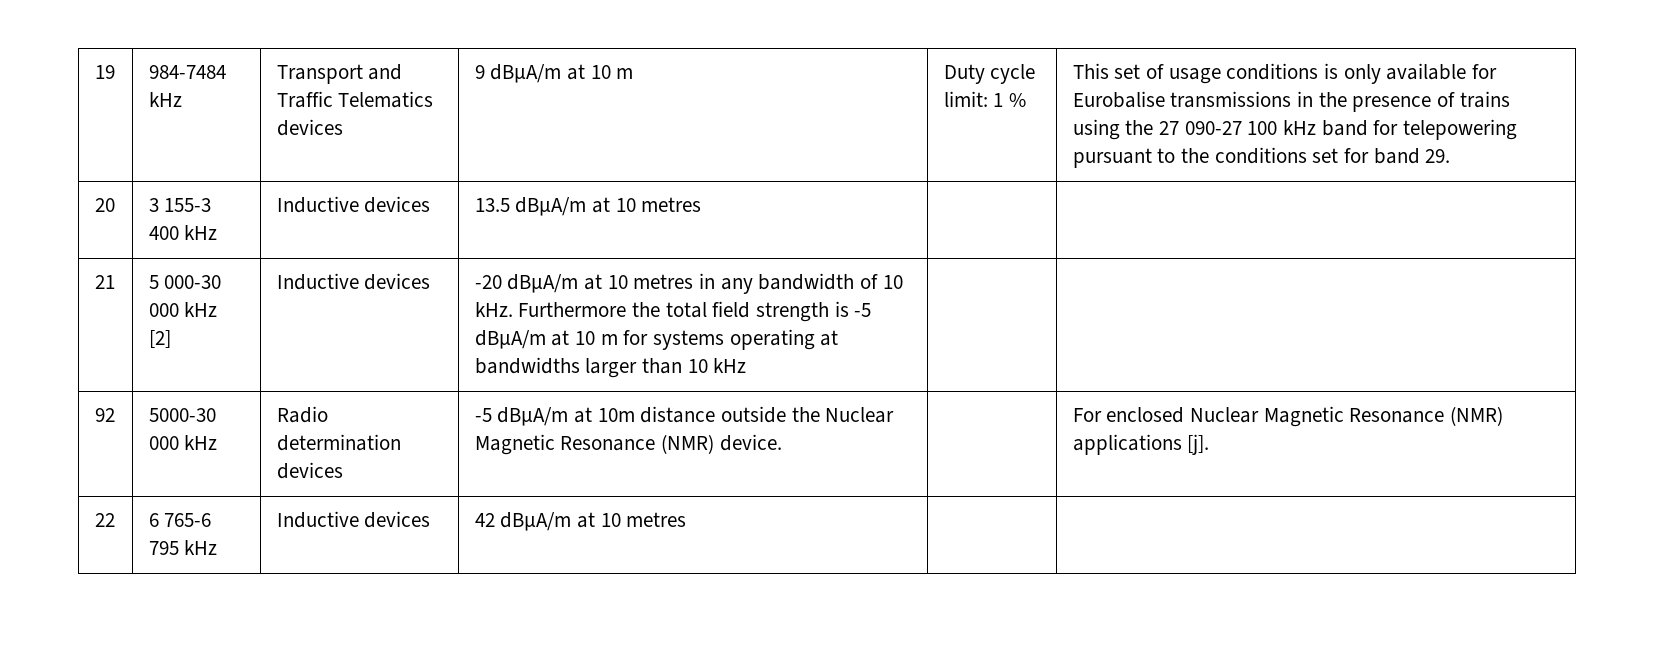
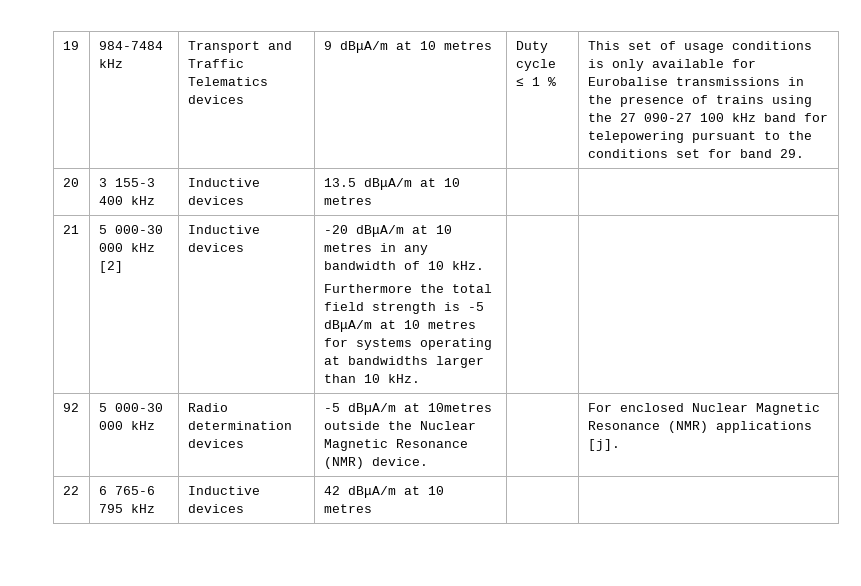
[616,68,634,79] m -> [443,41,492,50] metres
[943,91,988,107] limit: -> [515,78,524,86] ≤
(513, 309) none -> (484, 265) //
[600,334,618,345] m -> [427,320,476,329] metres
[713,358,747,373] kHz -> [387,374,420,383] kHz.
[148,408,216,422] 5000-30 -> [98,403,163,412] 5 000-30
[597,406,716,423] 10m distance -> [427,403,492,412] 10metres

